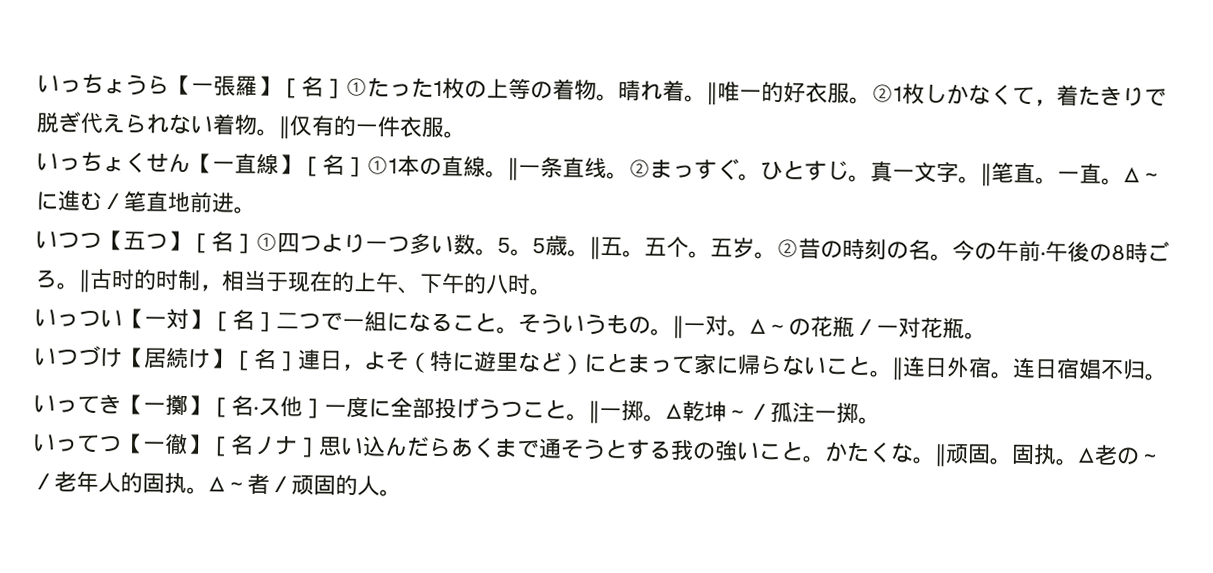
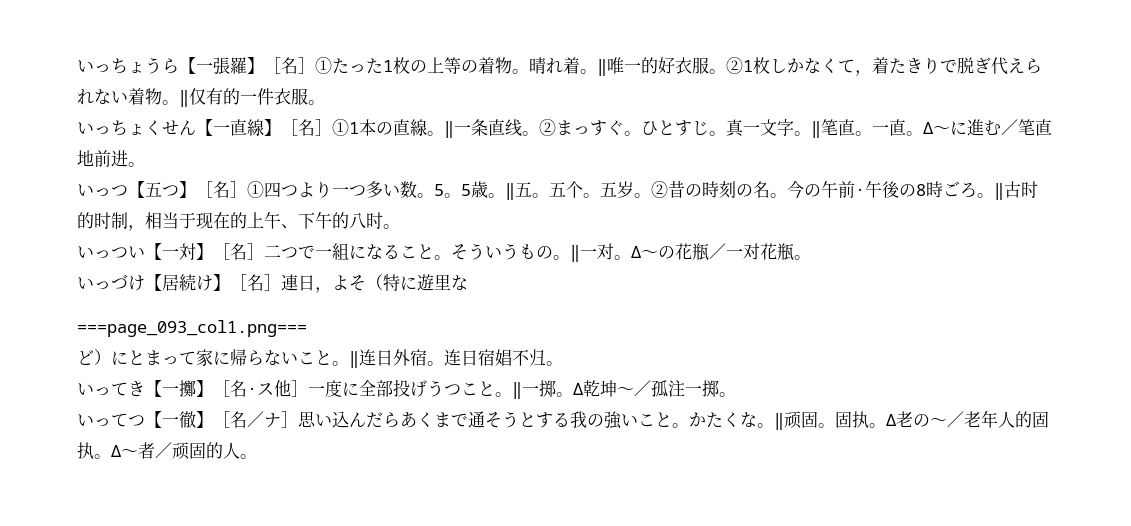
[57,232,80,249] つ -> [94,188,111,197] っ
[56,349,79,366] つ -> [94,281,111,290] っ
(541, 362) none -> [77,320,307,337] // ===page_093_col1.png=== //
[252,435,276,456] ノ -> [247,411,264,427] ／

